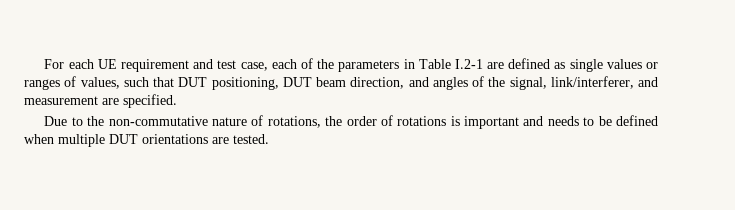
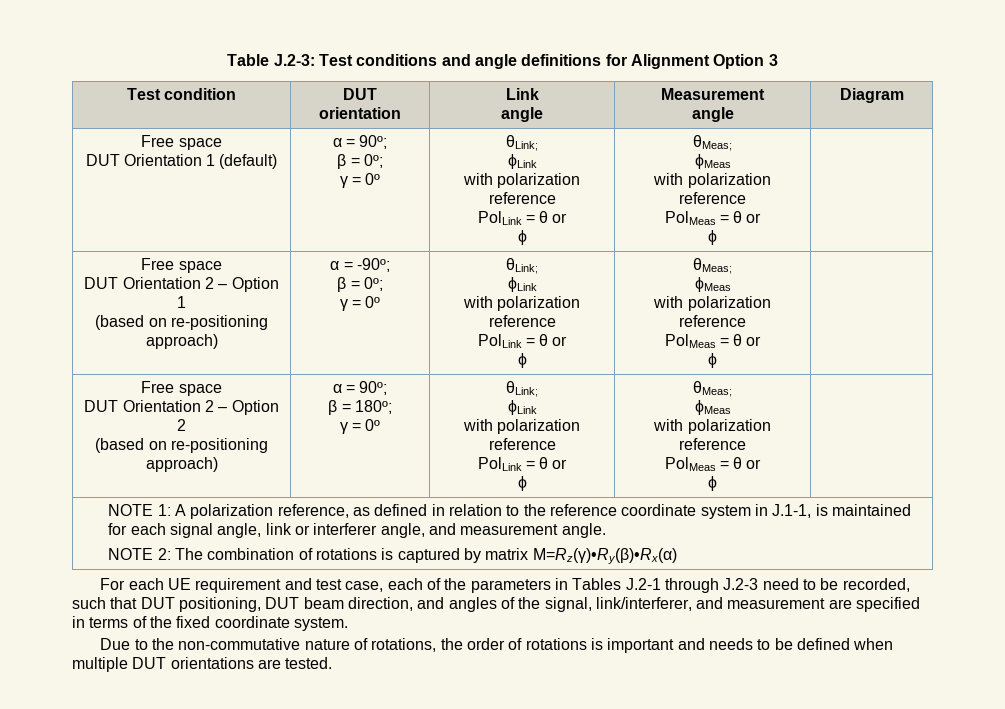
(44, 64) none -> [227,54,778,69] [126,88,237,100] [343,88,377,100] [319,107,401,119] [505,88,539,100] [501,107,543,122] [661,88,765,100] [691,107,734,122] [839,88,904,103] [141,135,222,150] [85,154,278,169] [332,135,388,149] [337,154,383,169] [339,173,381,188] [506,135,538,151] [507,154,537,169] [462,173,581,188] [488,192,556,204] [477,211,568,225] [517,230,527,245] [693,135,732,151] [694,154,731,169] [653,173,771,188] [679,192,746,204] [664,211,762,225] [708,230,717,245] [141,258,222,273] [84,277,279,292] [177,296,186,308] [95,315,268,330] [145,334,218,349] [330,258,390,272] [337,277,383,292] [339,296,381,311] [506,258,538,274] [507,277,537,292] [462,296,581,311] [488,315,556,327] [477,334,568,348] [517,353,527,368] [693,258,732,274] [694,277,731,292] [653,296,771,311] [679,315,746,327] [664,334,762,348] [708,353,717,368] [141,381,222,396] [84,400,279,415] [177,419,186,431] [95,438,268,453] [145,457,218,472] [332,381,388,395] [328,400,392,415] [339,419,381,434] [506,381,538,397] [507,400,537,415] [462,419,581,434] [488,438,556,450] [477,457,568,471] [517,476,527,491] [693,381,732,397] [694,400,731,415] [653,419,771,434] [679,438,746,450] [664,457,762,471] [708,476,717,491] [108,504,911,519] [108,523,606,538] [108,548,677,564] Table J.2-3: Test conditions and angle definitions for Alignment Option 3 // Test condition | DUT // orientation | Link // angle | Measurement // angle | Diagram // Free space // DUT Orientation 1 (default) | α = 90º; // β = 0º; // γ = 0º | θLink; // ϕLink // with polarization reference // PolLink = θ or // ϕ | θMeas; // ϕMeas // with polarization reference // PolMeas = θ or // ϕ | // Free space // DUT Orientation 2 – Option 1 // (based on re-positioning approach) | α = -90º; // β = 0º; // γ = 0º | θLink; // ϕLink // with polarization reference // PolLink = θ or // ϕ | θMeas; // ϕMeas // with polarization reference // PolMeas = θ or // ϕ | // Free space // DUT Orientation 2 – Option 2 // (based on re-positioning approach) | α = 90º; // β = 180º; // γ = 0º | θLink; // ϕLink // with polarization reference // PolLink = θ or // ϕ | θMeas; // ϕMeas // with polarization reference // PolMeas = θ or // ϕ | // NOTE 1: A polarization reference, as defined in relation to the reference coordinate system in J.1-1, is maintained for each signal angle, link or interferer angle, and measurement angle. // NOTE 2: The combination of rotations is captured by matrix M=Rz(γ)•Ry(β)•Rx(α) //
[418,58,659,72] [24,76,120,90] Table I.2-1 are defined as single values or ranges of values, -> [572,578,910,593] Tables J.2-1 through J.2-3 need to be recorded,
[123,94,177,108] specified. -> [856,597,921,612] [72,616,348,631] specified in terms of the fixed coordinate system.

